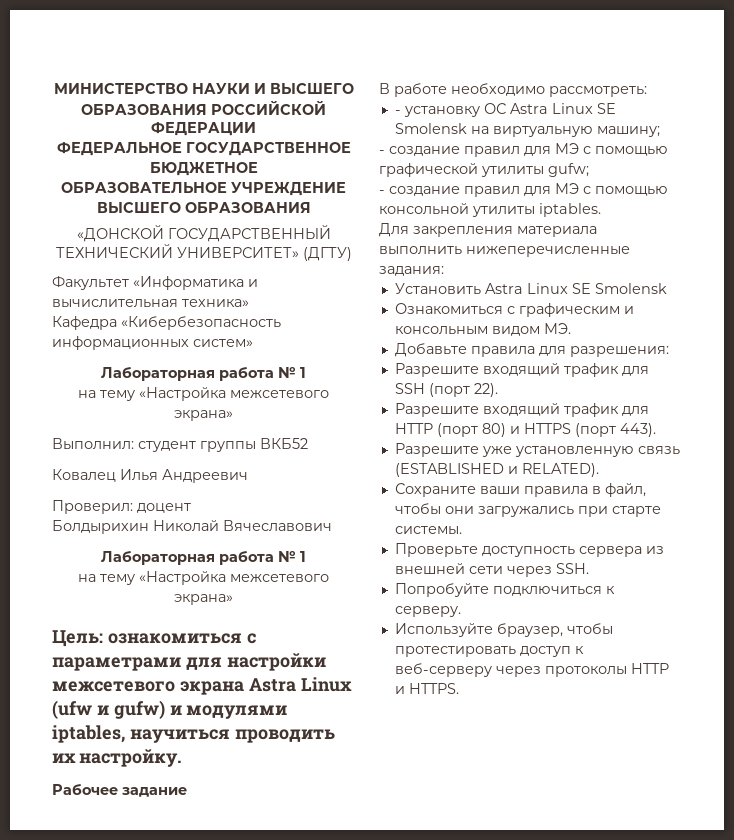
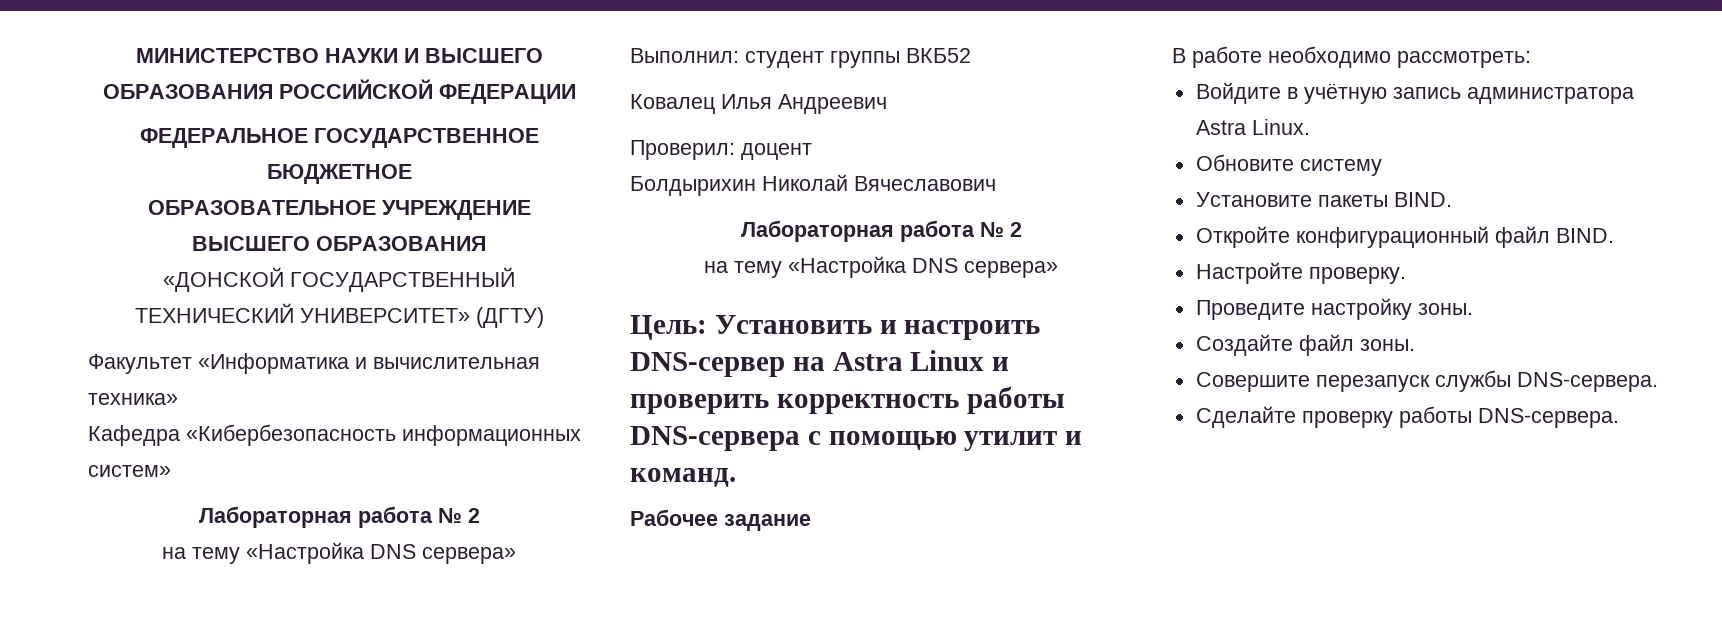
[300,367,306,378] [78,387,329,401] [174,410,233,421] 1 // на тему «Настройка межсетевого экрана» -> [467,508,480,523] [162,542,516,564] 2 // на тему «Настройка DNS сервера»
[300,551,306,562] [78,571,329,585] [174,594,233,605] 1 // на тему «Настройка межсетевого экрана» -> [1009,222,1022,237] [704,256,1058,278] 2 // на тему «Настройка DNS сервера»
[107,633,256,644] [52,653,326,671] [52,677,352,695] [52,700,288,719] [52,725,335,743] [52,749,182,767] ознакомиться с параметрами для настройки межсетевого экрана Astra Linux (ufw и gufw) и модулями iptables, научиться проводить их настройку. -> [714,315,1041,340] [630,350,1010,377] [630,386,1065,414] [630,426,1083,451] [630,468,736,487] Установить и настроить DNS-сервер на Astra Linux и проверить корректность работы DNS-сервера с помощью утилит и команд.
[394,103,616,117] [394,123,660,137] [379,143,668,157] [379,163,589,177] [379,183,668,197] [379,203,601,217] [379,223,597,237] [379,246,630,257] [379,266,444,276] [394,283,667,295] [394,303,634,317] [394,323,571,336] [394,343,669,357] [394,363,649,377] [394,383,498,397] [394,403,649,417] [394,423,656,437] [394,443,680,457] [394,463,599,477] [394,483,646,497] [394,503,661,517] [394,526,462,535] [394,543,664,557] [394,563,589,577] [394,583,615,597] [394,606,461,617] [394,623,613,637] [394,646,584,657] [394,663,669,677] [394,683,459,694] - установку ОС Astra Linux SE Smolensk на виртуальную машину; // - создание правил для МЭ с помощью графической утилиты gufw; // - создание правил для МЭ с помощью консольной утилиты iptables. // Для закрепления материала выполнить нижеперечисленные задания: // Установить Astra Linux SE Smolensk // Ознакомиться с графическим и консольным видом МЭ. // Добавьте правила для разрешения: // Разрешите входящий трафик для SSH (порт 22). // Разрешите входящий трафик для HTTP (порт 80) и HTTPS (порт 443). // Разрешите уже установленную связь (ESTABLISHED и RELATED). // Сохраните ваши правила в файл, чтобы они загружались при старте системы. // Проверьте доступность сервера из внешней сети через SSH. // Попробуйте подключиться к серверу. // Используйте браузер, чтобы протестировать доступ к веб-серверу через протоколы HTTP и HTTPS. -> [1195,82,1634,104] [1195,119,1310,135] [1195,154,1382,176] [1195,192,1452,207] [1195,226,1614,248] [1195,262,1406,284] [1195,298,1473,320] [1195,334,1415,356] [1195,370,1658,392] [1195,406,1619,428] Войдите в учётную запись администратора Astra Linux. // Обновите систему // Установите пакеты BIND. // Откройте конфигурационный файл BIND. // Настройте проверку. // Проведите настройку зоны. // Создайте файл зоны. // Совершите перезапуск службы DNS-сервера. // Сделайте проверку работы DNS-сервера.

